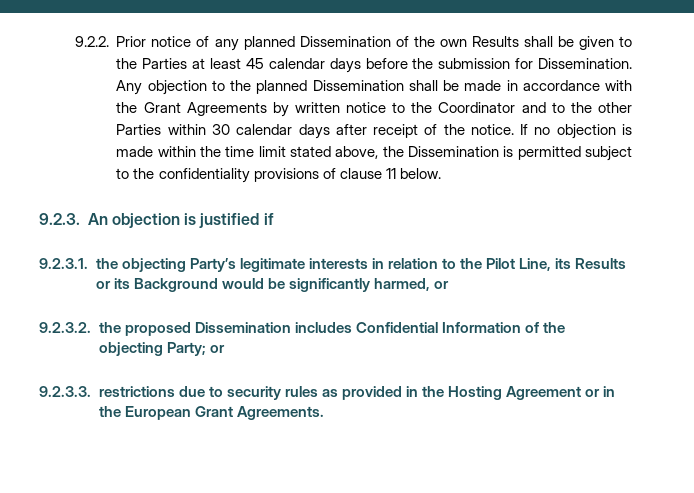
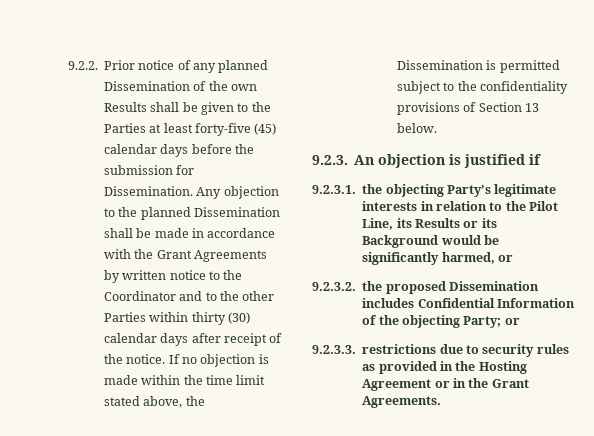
[245,58,264,69] 45 -> [194,123,277,136] forty-five (45)
[211,124,230,135] 30 -> [191,312,250,325] thirty (30)
[339,168,396,179] clause 11 -> [478,102,539,112] Section 13
[124,406,191,420] European -> (489, 383) none

